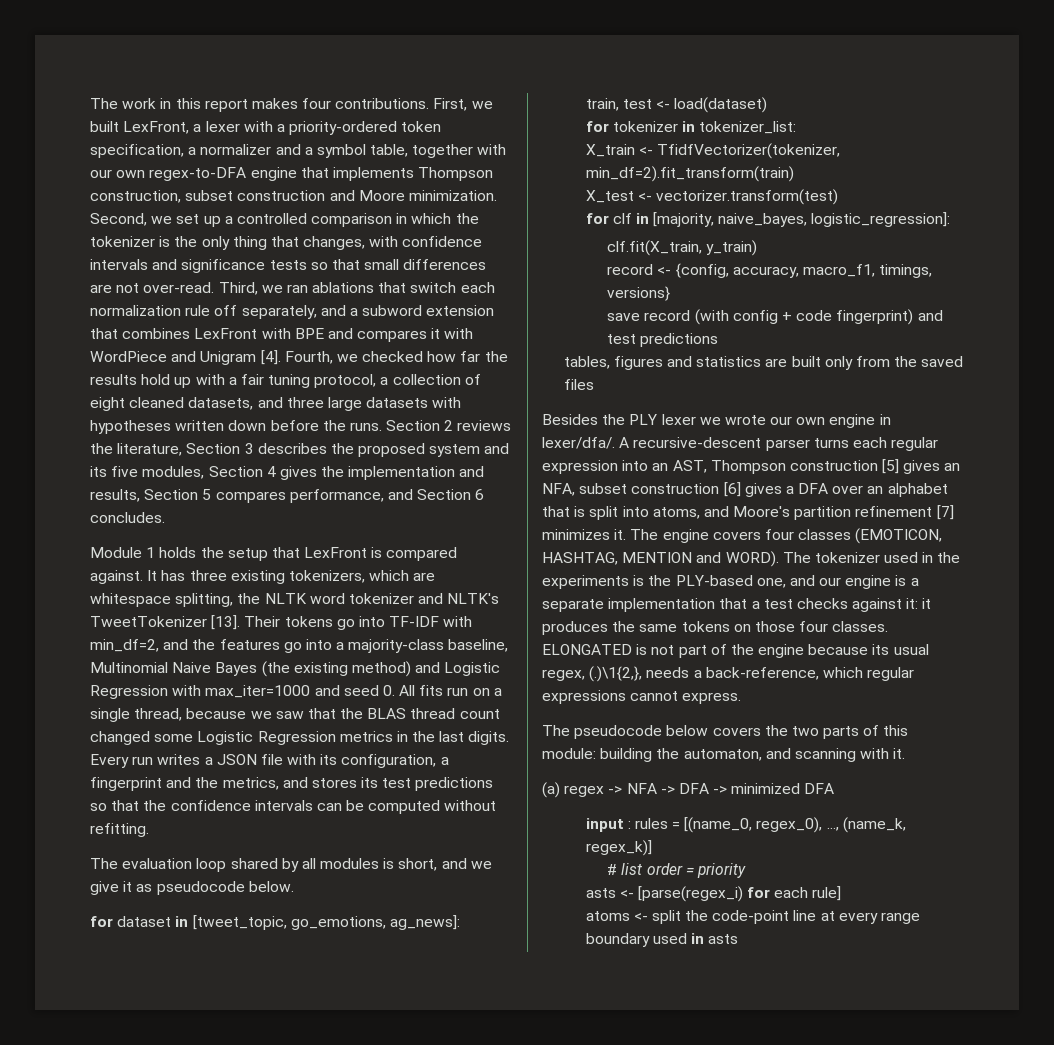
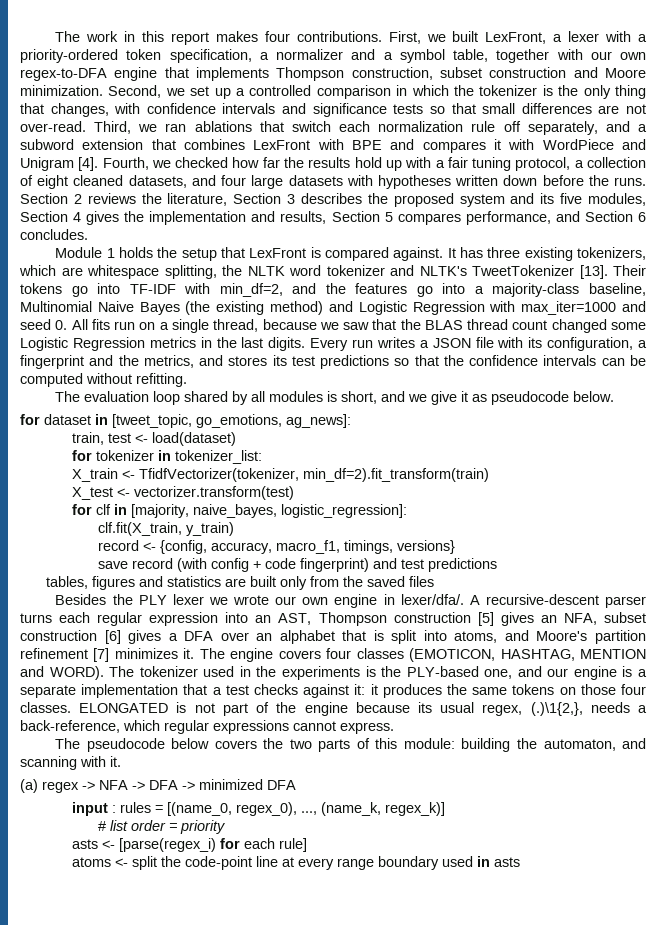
[286,397,324,408] three -> [221,175,247,186] four

